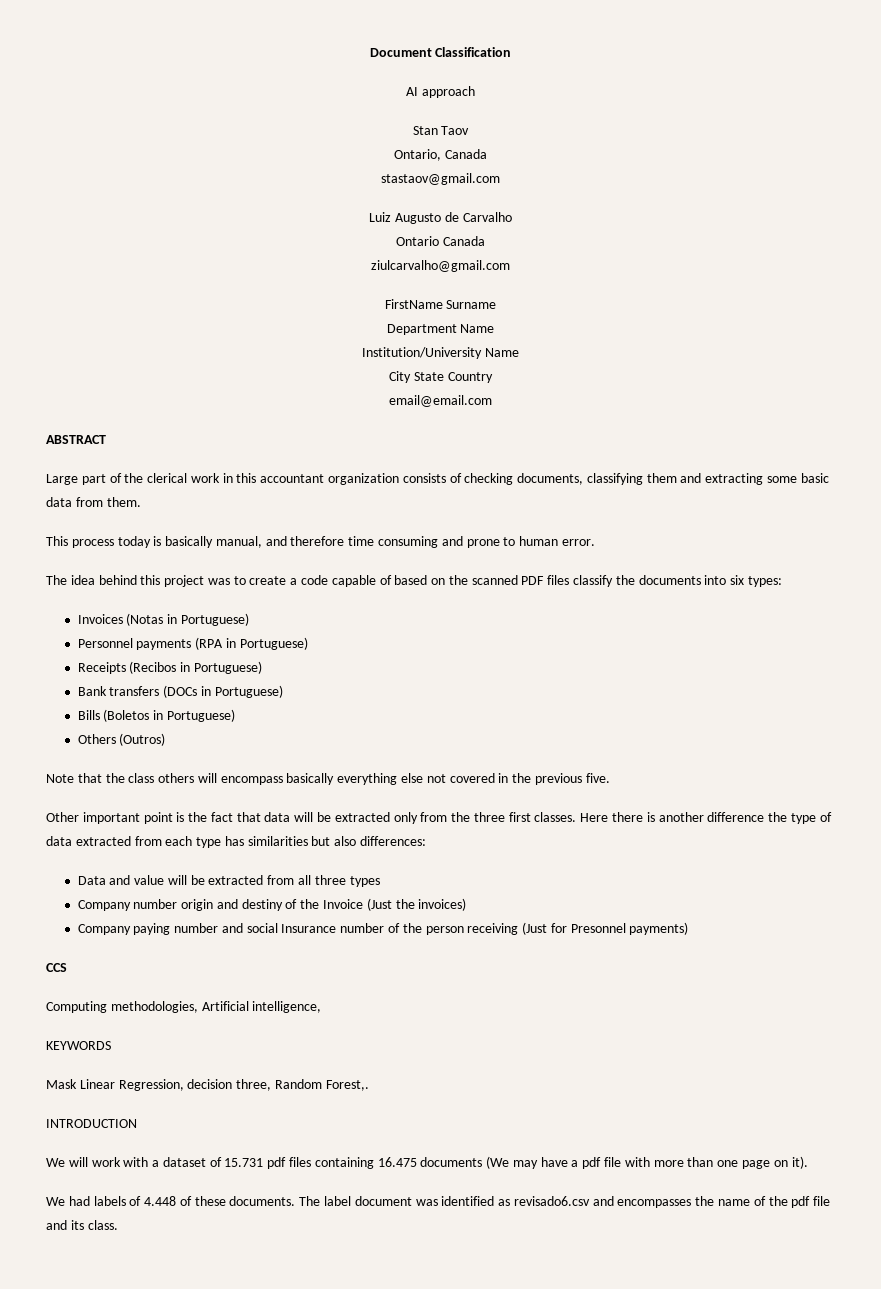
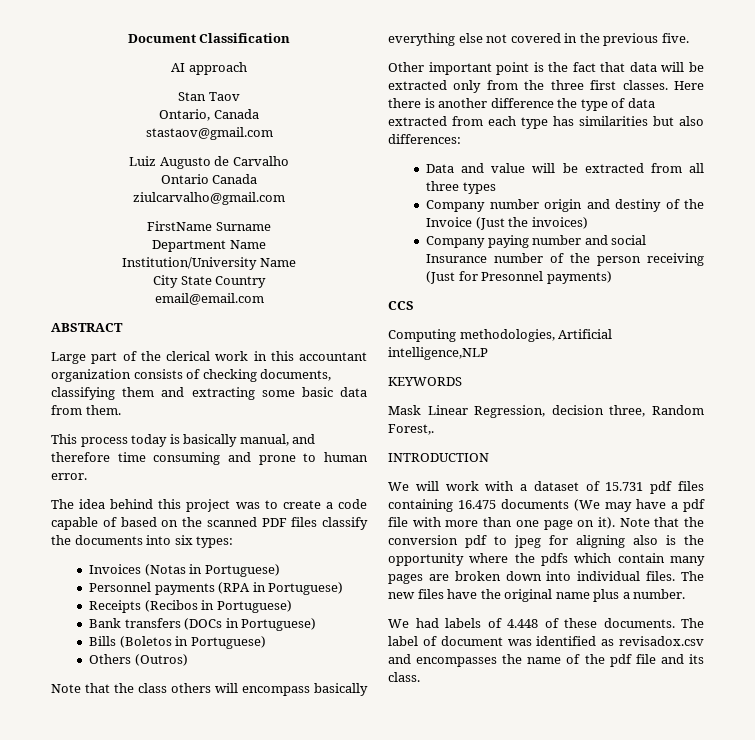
[252,1001,322,1013] intelligence, -> [388,347,488,360] intelligence,NLP
(808, 1162) none -> [619,517,704,527] [388,535,704,548] [388,553,705,566] [388,571,704,584] [388,589,686,602] Note that the conversion pdf to jpeg for aligning also is the opportunity where the pdfs which contain many pages are broken down into individual files. The new files have the original name plus a number.
(352, 1201) none -> [422,636,437,646] of
[513,1196,590,1206] revisado6.csv -> [619,636,704,646] revisadox.csv

